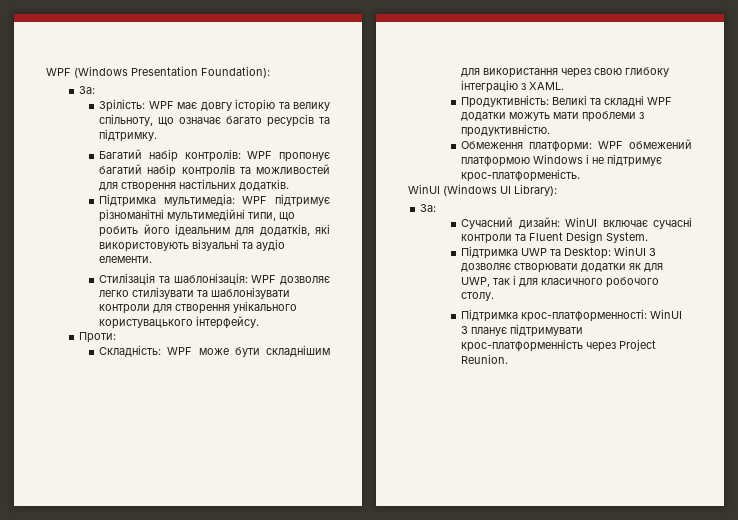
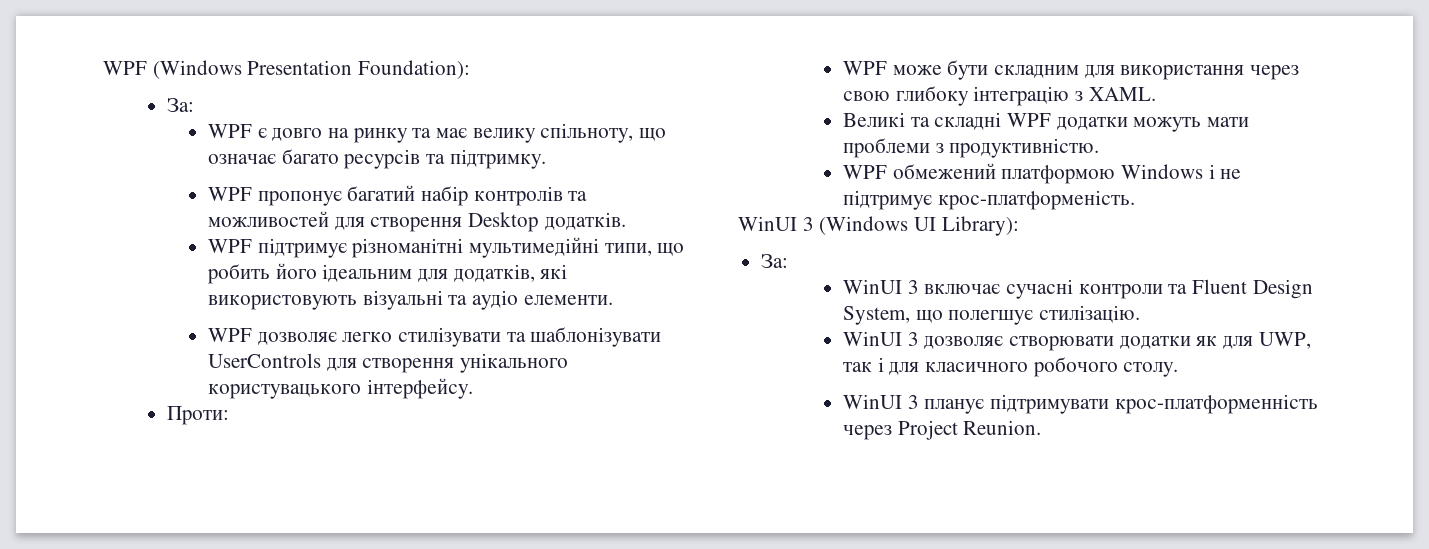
[99,99,290,112] Зрілість: WPF має довгу історію та -> [207,124,468,143] WPF є довго на ринку та має
[99,149,241,162] Багатий набір контролів: -> (546, 159) none
[179,179,237,189] настільних -> [467,212,539,232] Desktop
[99,194,235,207] Підтримка мультимедіа: -> (626, 221) none
[99,273,248,285] Стилізація та шаблонізація: -> (613, 300) none
[99,304,151,314] контроли -> [207,353,321,368] UserControls
[99,345,162,357] Складність: -> (229, 415) none
[266,345,330,357] складнішим -> [993,65,1079,78] складним
[461,95,550,108] Продуктивність: -> (1156, 94) none
[461,141,593,152] Обмеження платформи: -> (1100, 148) none
(440, 189) none -> [802,217,814,231] 3
[461,217,598,229] Сучасний дизайн: WinUI -> [842,279,919,294] WinUI 3
[606,232,649,243] [461,246,612,259] System. // Підтримка UWP та Desktop: -> [842,305,1140,325] System, що полегшує стилізацію. //
[461,309,648,322] Підтримка крос-платформенності: -> (1179, 369) none

